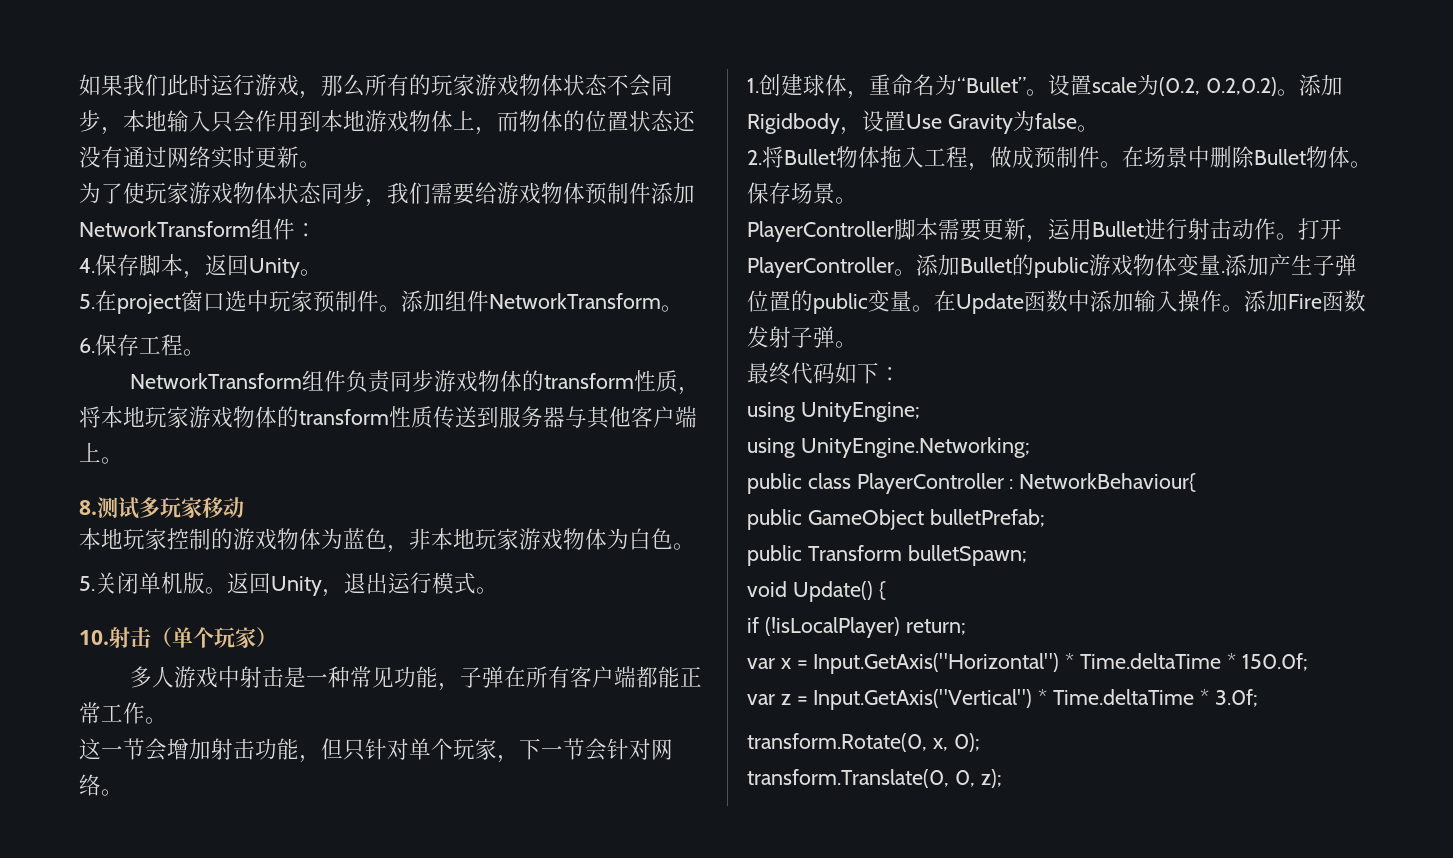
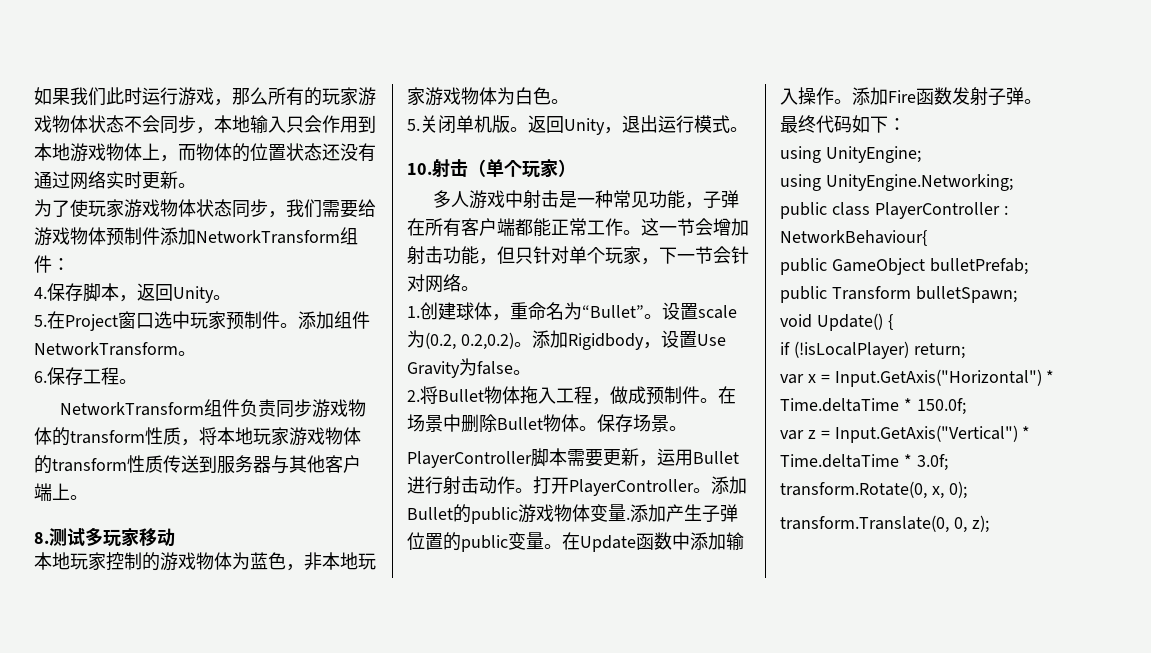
[117,294,181,314] project -> [65,314,118,331] Project
(167, 720) // -> (641, 232) none

